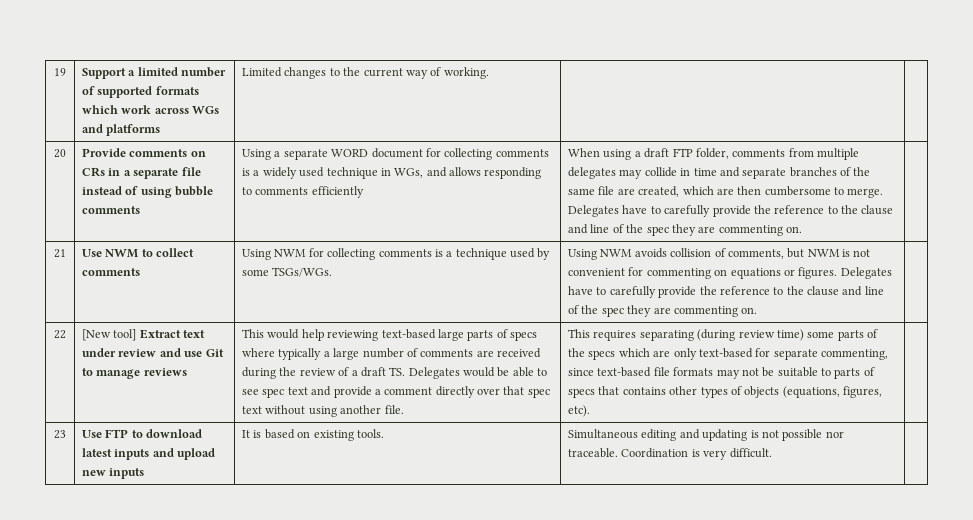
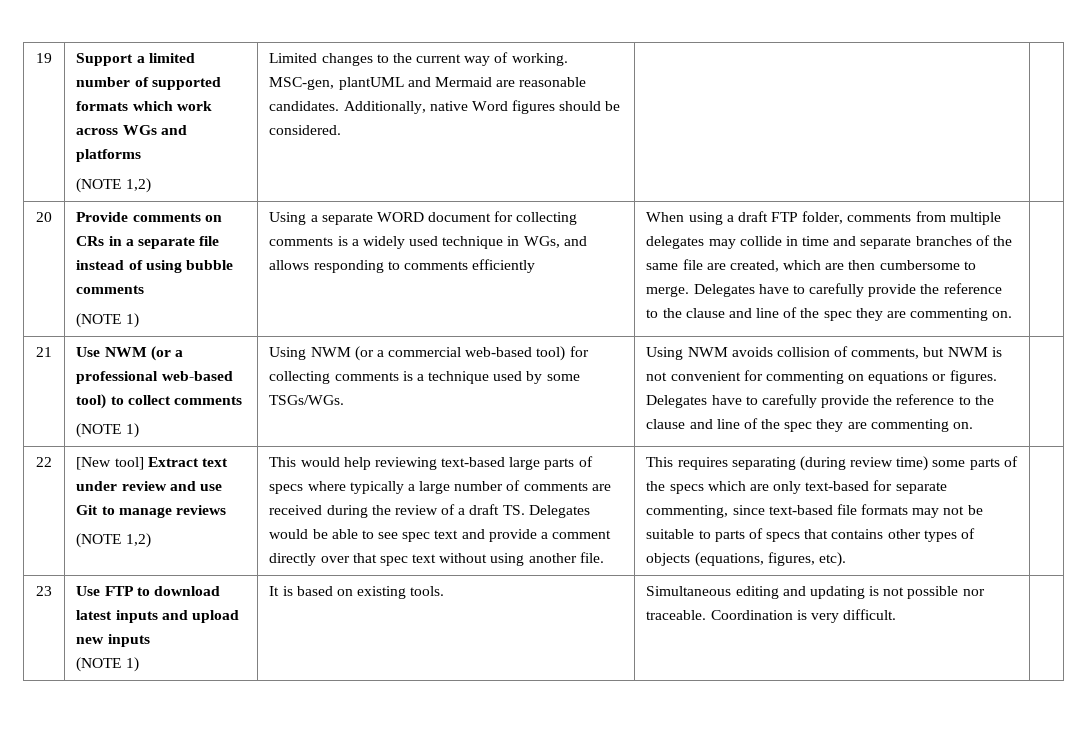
(161, 130) none -> [76,178,151,193] // (NOTE 1,2)
(489, 73) none -> [269,77,587,90] [269,100,621,114] [269,125,342,135] MSC-gen, plantUML and Mermaid are reasonable candidates. Additionally, native Word figures should be considered.
(141, 210) none -> [76,313,139,328] // (NOTE 1)
(139, 253) none -> [150,346,183,361] [76,371,233,384] [76,394,107,409] (or a professional web-based tool)
[242,249,307,260] | Using NWM -> [76,423,139,438] [269,346,566,361] // (NOTE 1) | Using NWM (or a commercial web-based tool)
(187, 372) none -> [76,533,151,548] // (NOTE 1,2)
(145, 473) none -> [76,657,139,672] // (NOTE 1)

